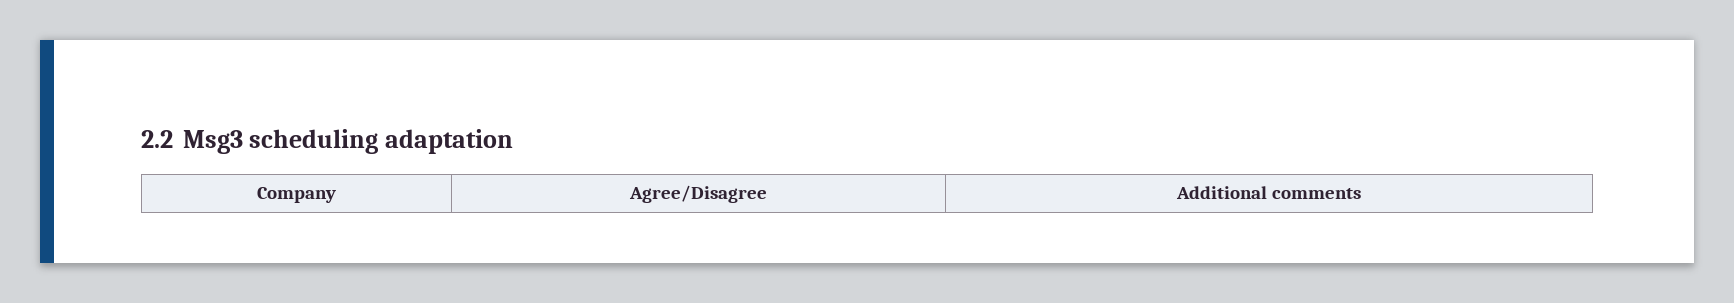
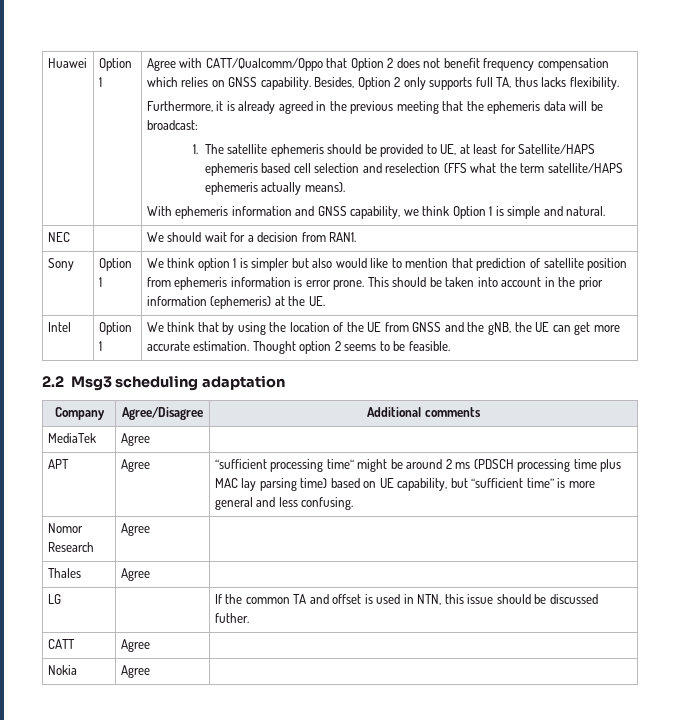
(141, 139) none -> [47,58,87,68] [98,58,132,71] [98,77,102,87] [146,58,609,71] [146,77,619,90] [146,101,603,114] [146,120,198,130] [193,144,596,157] [204,163,623,176] [204,182,345,195] [146,206,606,219] [47,232,70,242] [146,232,357,242] [47,258,74,271] [98,258,132,271] [98,277,102,287] [146,258,628,271] [146,277,603,290] [146,296,325,309] [47,322,71,332] [98,322,132,335] [98,341,102,351] [146,322,620,335] [146,341,450,354] Huawei | Option 1 | Agree with CATT/Qualcomm/Oppo that Option 2 does not benefit frequency compensation which relies on GNSS capability. Besides, Option 2 only supports full TA, thus lacks flexibility. // Furthermore, it is already agreed in the previous meeting that the ephemeris data will be broadcast: // 1. The satellite ephemeris should be provided to UE, at least for Satellite/HAPS ephemeris based cell selection and reselection (FFS what the term satellite/HAPS ephemeris actually means). // With ephemeris information and GNSS capability, we think Option 1 is simple and natural. // NEC | | We should wait for a decision from RAN1. // Sony | Option 1 | We think option 1 is simpler but also would like to mention that prediction of satellite position from ephemeris information is error prone. This should be taken into account in the prior information (ephemeris) at the UE. // Intel | Option 1 | We think that by using the location of the UE from GNSS and the gNB, the UE can get more accurate estimation. Thought option 2 seems to be feasible. //
(1362, 193) none -> [47,433,96,443] [120,433,150,446] [47,459,69,469] [120,459,150,472] [214,459,622,472] [214,478,595,491] [214,497,354,510] [47,523,83,533] [47,542,94,552] [120,523,150,536] [47,568,81,578] [120,568,150,581] [47,594,61,604] [214,594,598,605] [214,613,249,623] [47,639,75,649] [120,639,150,652] [47,665,77,675] [120,665,150,678] // MediaTek | Agree | // APT | Agree | “sufficient processing time“ might be around 2 ms (PDSCH processing time plus MAC lay parsing time) based on UE capability, but “sufficient time” is more general and less confusing. // Nomor Research | Agree | // Thales | Agree | // LG | | If the common TA and offset is used in NTN, this issue should be discussed futher. // CATT | Agree | // Nokia | Agree |

